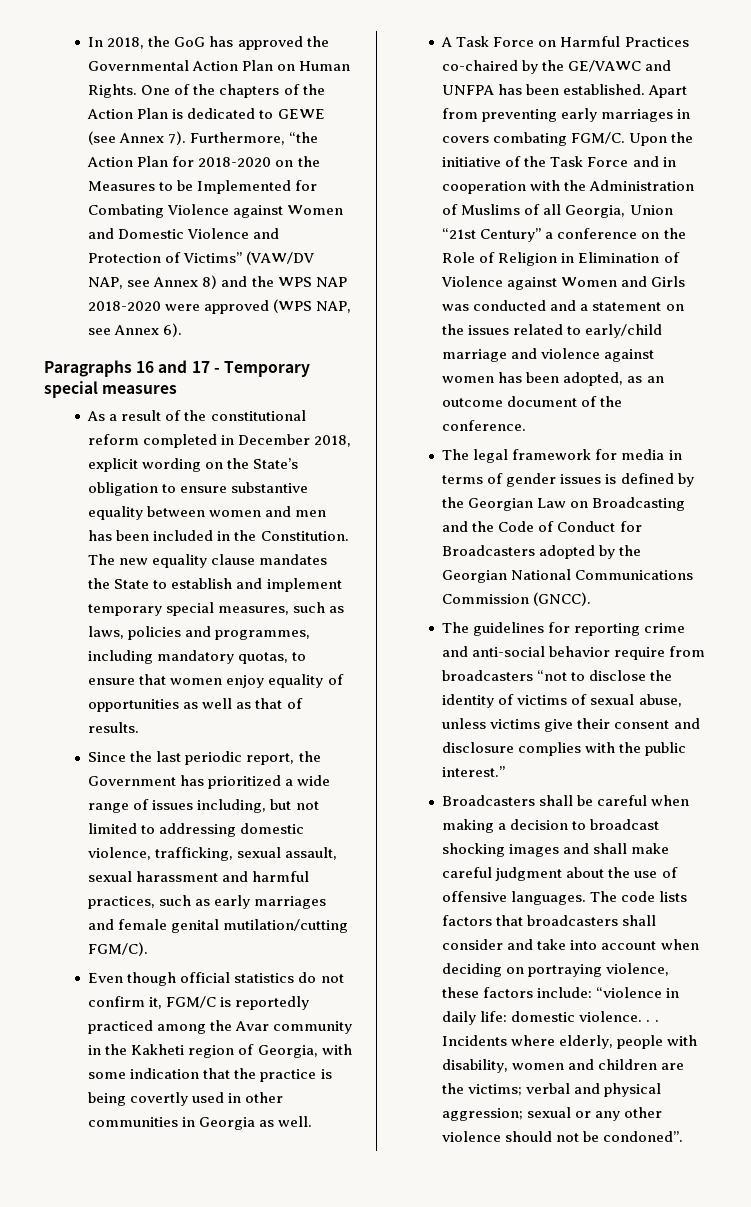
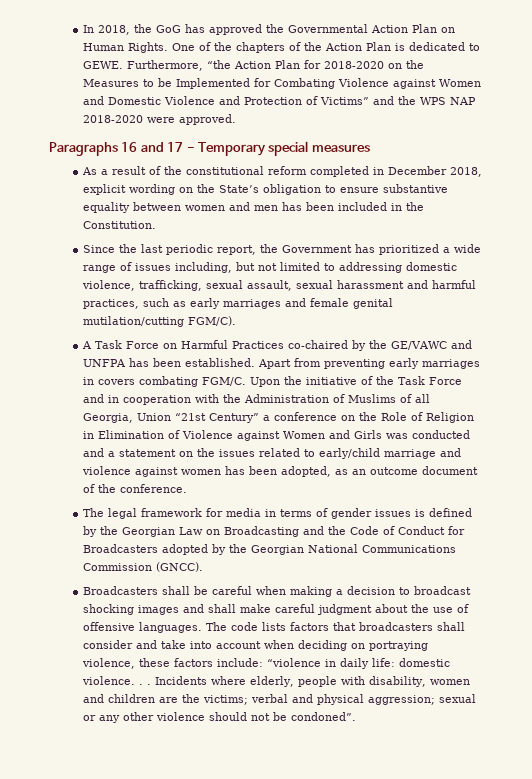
[277,109,325,119] [88,131,187,145] GEWE (see Annex 7). -> [82,61,123,69] GEWE.
[246,251,315,265] [88,275,218,289] (VAW/DV NAP, see Annex 8) -> (369, 101) none
[204,299,352,314] [88,323,183,337] approved (WPS NAP, see Annex 6). -> [178,114,236,125] approved.
[88,554,328,568] [88,578,342,592] [88,602,345,616] [88,626,311,640] [88,650,307,664] [88,674,344,688] [88,698,303,712] [88,722,140,733] The new equality clause mandates the State to establish and implement temporary special measures, such as laws, policies and programmes, including mandatory quotas, to ensure that women enjoy equality of opportunities as well as that of results. -> (156, 225) none
[88,972,344,986] [88,996,310,1010] [88,1020,353,1034] [88,1044,352,1058] [88,1068,332,1082] [88,1092,284,1106] [88,1116,313,1130] // Even though official statistics do not confirm it, FGM/C is reportedly practiced among the Avar community in the Kakheti region of Georgia, with some indication that the practice is being covertly used in other communities in Georgia as well. -> (236, 321) none
[442,622,686,636] [442,646,706,660] [442,670,673,681] [442,694,682,708] [442,718,700,732] [442,742,687,756] [442,766,506,777] // The guidelines for reporting crime and anti-social behavior require from broadcasters “not to disclose the identity of victims of sexual abuse, unless victims give their consent and disclosure complies with the public interest.” -> (203, 567) none

